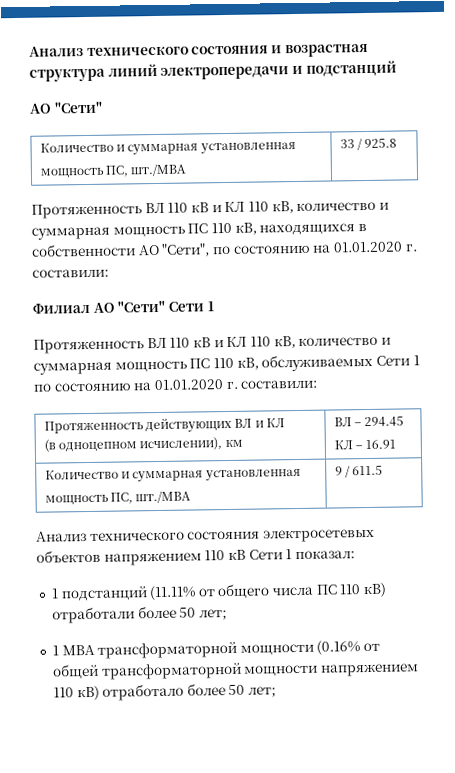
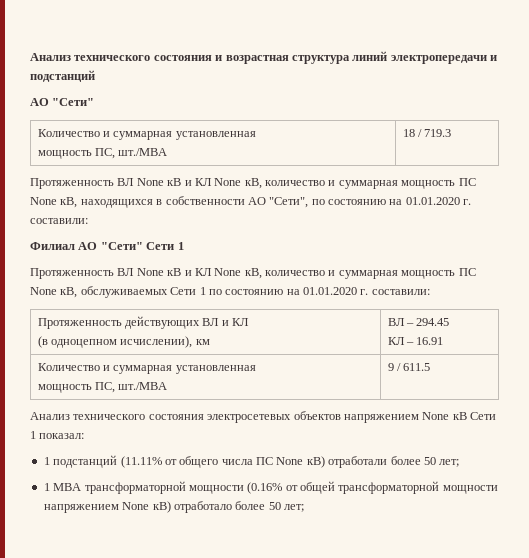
[339,138,398,151] [31,201,389,219] [31,222,232,240] 33 / 925.8 // Протяженность ВЛ 110 кВ и КЛ 110 кВ, количество и суммарная мощность ПС 110 -> [402,129,452,137] [30,178,476,189] [30,197,57,205] 18 / 719.3 // Протяженность ВЛ None кВ и КЛ None кВ, количество и суммарная мощность ПС None
[146,336,391,349] [33,357,234,375] ВЛ 110 кВ и КЛ 110 кВ, количество и суммарная мощность ПС 110 -> [117,268,476,279] [30,287,57,295] ВЛ None кВ и КЛ None кВ, количество и суммарная мощность ПС None
[103,550,226,566] напряжением 110 -> [343,412,450,423] напряжением None
[315,584,361,595] ПС 110 -> [256,457,304,465] ПС None
[319,663,419,677] [52,687,74,698] напряжением 110 -> [43,502,150,513] напряжением None

